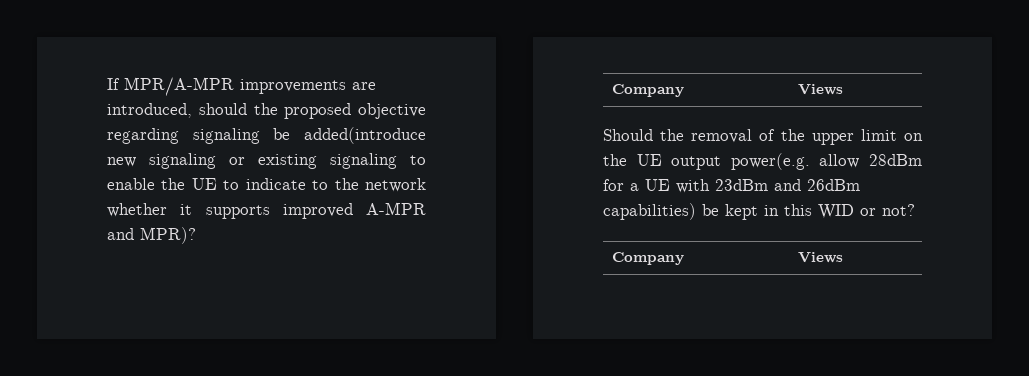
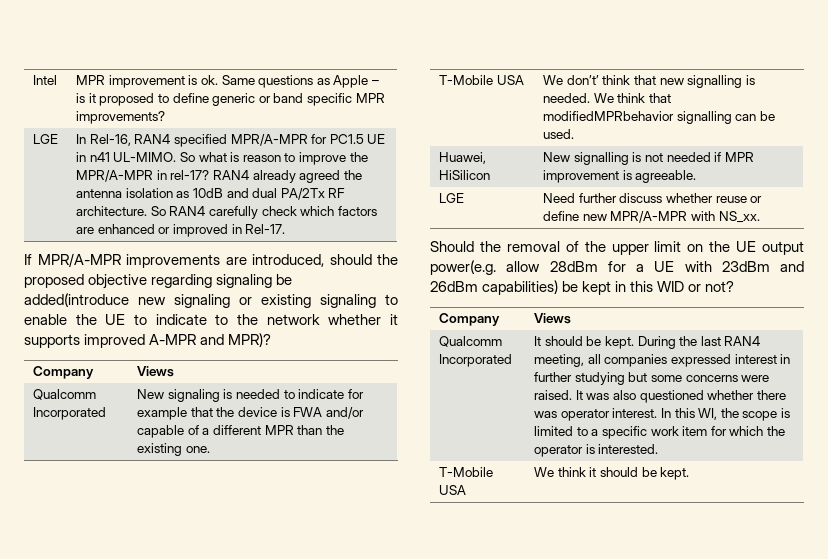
(107, 84) none -> [32,75,57,85] [75,75,380,88] [75,93,385,106] [75,111,165,124] [32,134,58,144] [75,134,386,147] [75,152,368,165] [75,170,362,183] [75,188,346,200] [75,206,377,219] [75,224,286,237] Intel | MPR improvement is ok. Same questions as Apple – is it proposed to define generic or band specific MPR improvements? // LGE | In Rel-16, RAN4 specified MPR/A-MPR for PC1.5 UE in n41 UL-MIMO. So what is reason to improve the MPR/A-MPR in rel-17? RAN4 already agreed the antenna isolation as 10dB and dual PA/2Tx RF architecture. So RAN4 carefully check which factors are enhanced or improved in Rel-17. //
(843, 89) none -> [32,389,96,400] [32,407,106,420] [136,389,364,402] [136,407,364,420] [136,425,344,438] [136,443,210,456] [438,75,524,85] [542,75,755,88] [542,93,671,103] [542,111,775,124] [542,129,574,139] [438,152,486,164] [438,170,490,180] [542,152,754,165] [542,170,697,183] [438,193,464,203] [542,193,763,203] [542,211,760,223] // Qualcomm Incorporated | New signaling is needed to indicate for example that the device is FWA and/or capable of a different MPR than the existing one. // T-Mobile USA | We don’t’ think that new signalling is needed. We think that modifiedMPRbehavior signalling can be used. // Huawei, HiSilicon | New signalling is not needed if MPR improvement is agreeable. // LGE | Need further discuss whether reuse or define new MPR/A-MPR with NS_xx.
(843, 257) none -> [438,336,502,347] [438,354,512,367] [533,336,761,349] [533,354,791,367] [533,372,770,385] [533,390,786,403] [533,408,791,421] [533,426,786,439] [533,444,659,457] [438,467,493,477] [438,485,466,495] [533,467,690,480] // Qualcomm Incorporated | It should be kept. During the last RAN4 meeting, all companies expressed interest in further studying but some concerns were raised. It was also questioned whether there was operator interest. In this WI, the scope is limited to a specific work item for which the operator is interested. // T-Mobile USA | We think it should be kept.

